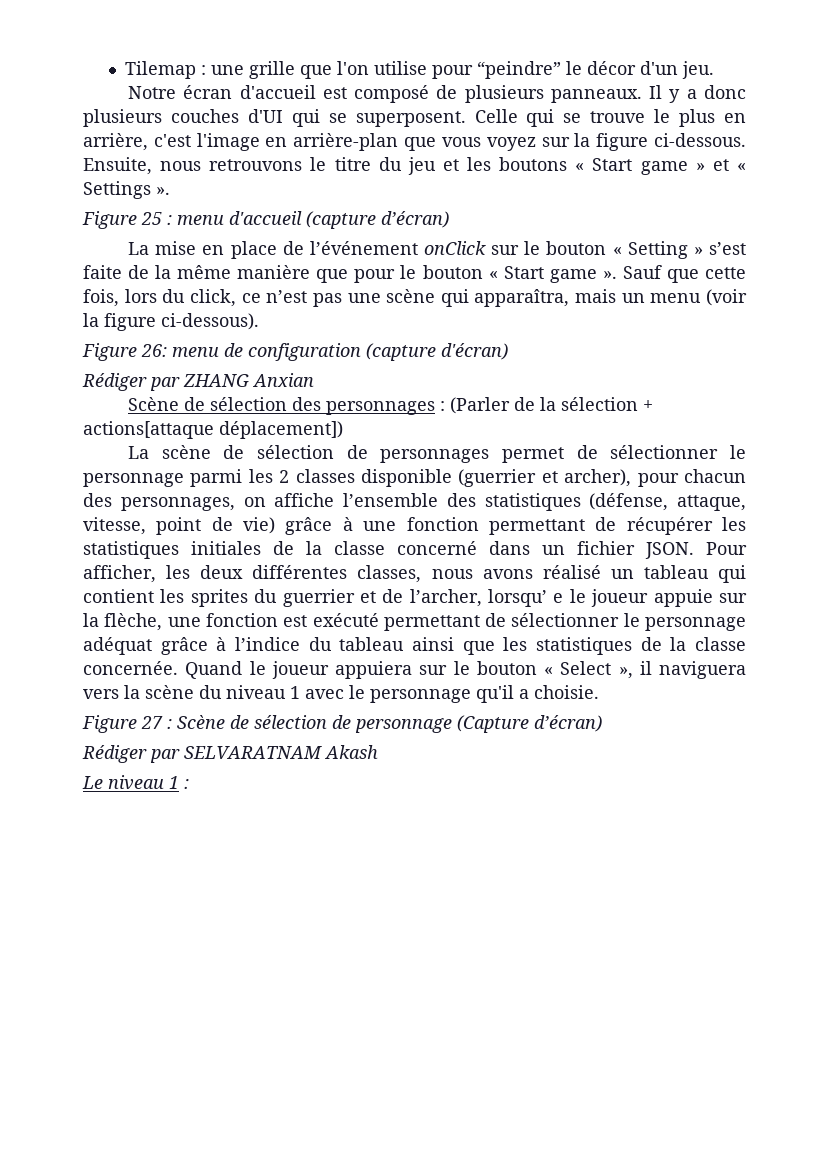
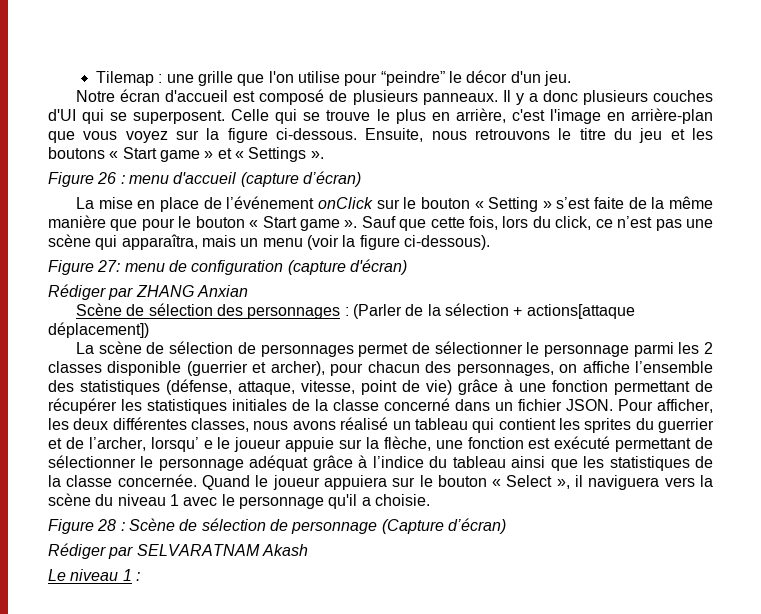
[141,212,162,225] 25 -> [97,172,117,184] 26
[141,344,167,357] 26: -> [97,260,121,272] 27:
[141,716,163,729] 27 -> [97,519,117,531] 28

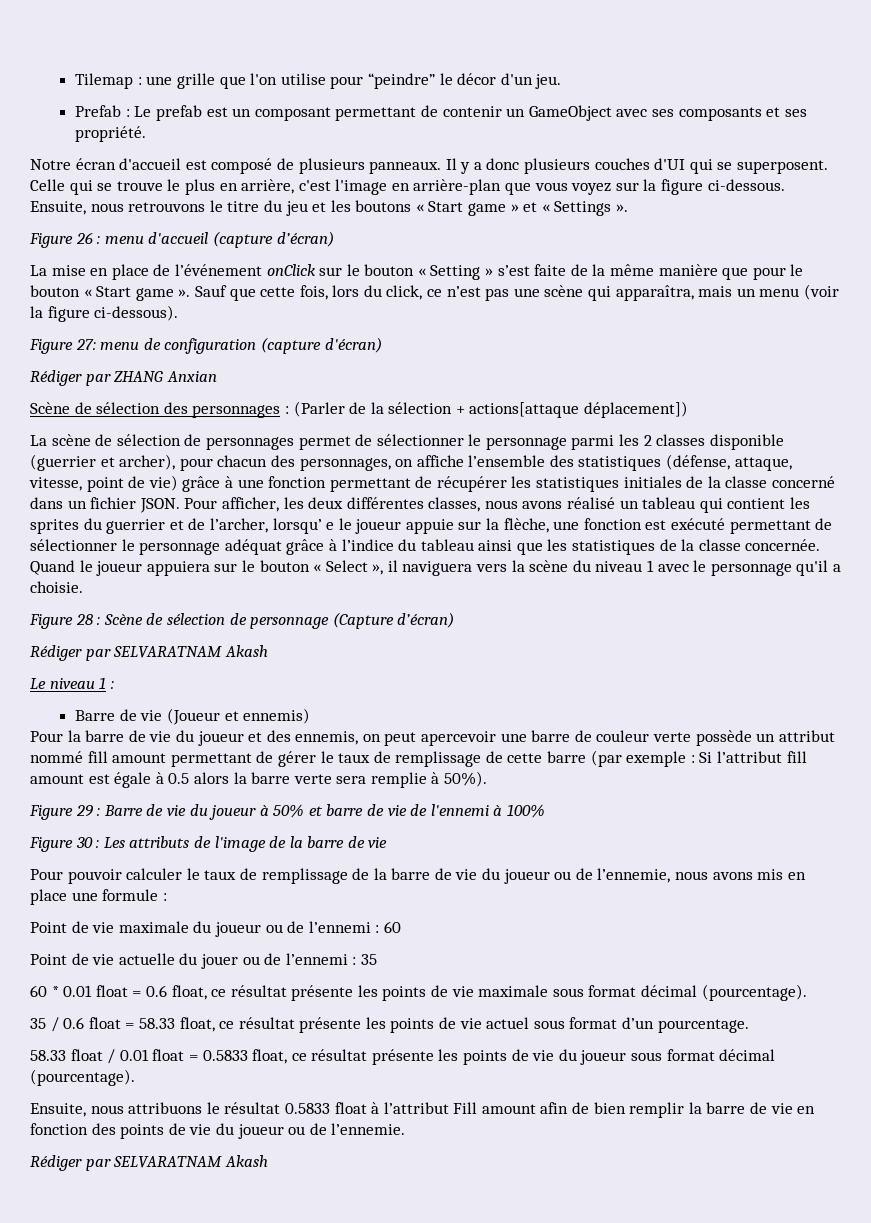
(571, 78) none -> [75,105,807,121] [75,126,147,142] // Prefab : Le prefab est un composant permettant de contenir un GameObject avec ses composants et ses propriété.
(140, 576) none -> [75,708,311,725] [30,730,835,746] [30,750,807,767] [30,771,488,788] [29,804,546,820] [29,836,388,852] [30,868,806,884] [30,889,167,905] [30,921,401,937] [30,953,377,969] [30,984,807,1001] [30,1017,749,1033] [30,1049,776,1065] [30,1069,135,1086] [30,1102,816,1118] [30,1123,406,1139] [30,1155,268,1171] // Barre de vie (Joueur et ennemis) // Pour la barre de vie du joueur et des ennemis, on peut apercevoir une barre de couleur verte possède un attribut nommé fill amount permettant de gérer le taux de remplissage de cette barre (par exemple : Si l’attribut fill amount est égale à 0.5 alors la barre verte sera remplie à 50%). // Figure 29 : Barre de vie du joueur à 50% et barre de vie de l'ennemi à 100% // Figure 30 : Les attributs de l'image de la barre de vie // Pour pouvoir calculer le taux de remplissage de la barre de vie du joueur ou de l’ennemie, nous avons mis en place une formule : // Point de vie maximale du joueur ou de l’ennemi : 60 // Point de vie actuelle du jouer ou de l’ennemi : 35 // 60 * 0.01 float = 0.6 float, ce résultat présente les points de vie maximale sous format décimal (pourcentage). // 35 / 0.6 float = 58.33 float, ce résultat présente les points de vie actuel sous format d’un pourcentage. // 58.33 float / 0.01 float = 0.5833 float, ce résultat présente les points de vie du joueur sous format décimal (pourcentage). // Ensuite, nous attribuons le résultat 0.5833 float à l’attribut Fill amount afin de bien remplir la barre de vie en fonction des points de vie du joueur ou de l’ennemie. // Rédiger par SELVARATNAM Akash

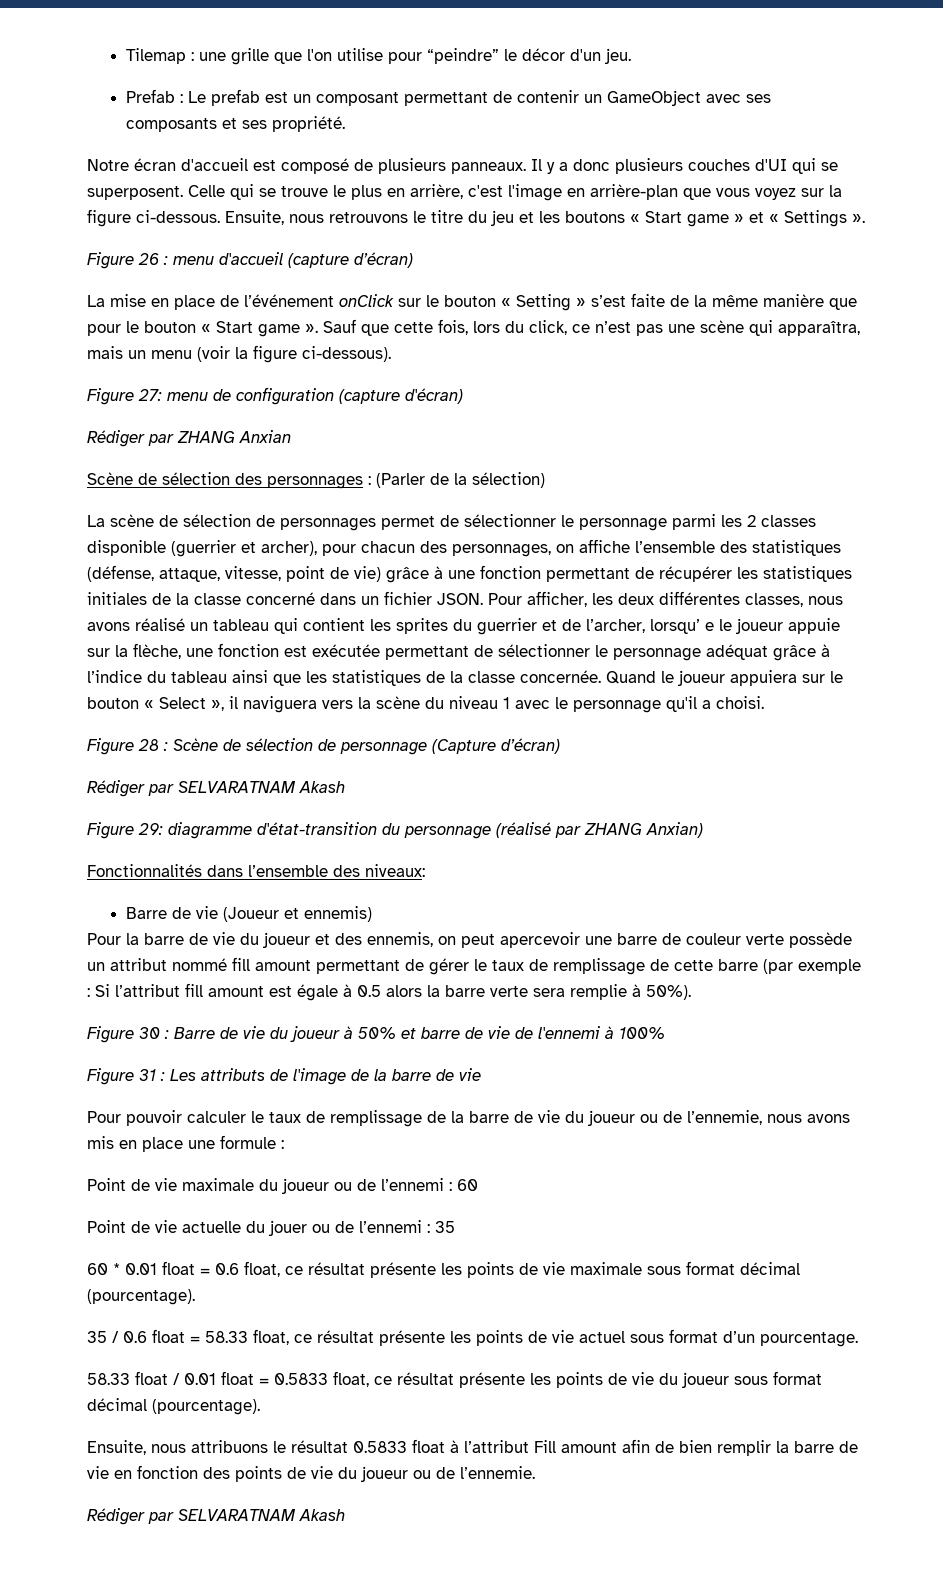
[388,401,689,418] sélection + actions[attaque déplacement]) -> [472,472,545,488] sélection)
[671,518,726,530] exécuté -> [312,644,380,657] exécutée
[30,581,83,593] choisie. -> [716,696,764,709] choisi.
[30,677,114,689] Le niveau 1 : -> [87,822,703,839] [87,864,425,877] Figure 29: diagramme d'état-transition du personnage (réalisé par ZHANG Anxian) // Fonctionnalités dans l’ensemble des niveaux:
[75,805,93,817] 29 -> [139,1027,160,1039] 30
[75,837,93,848] 30 -> [139,1069,156,1081] 31

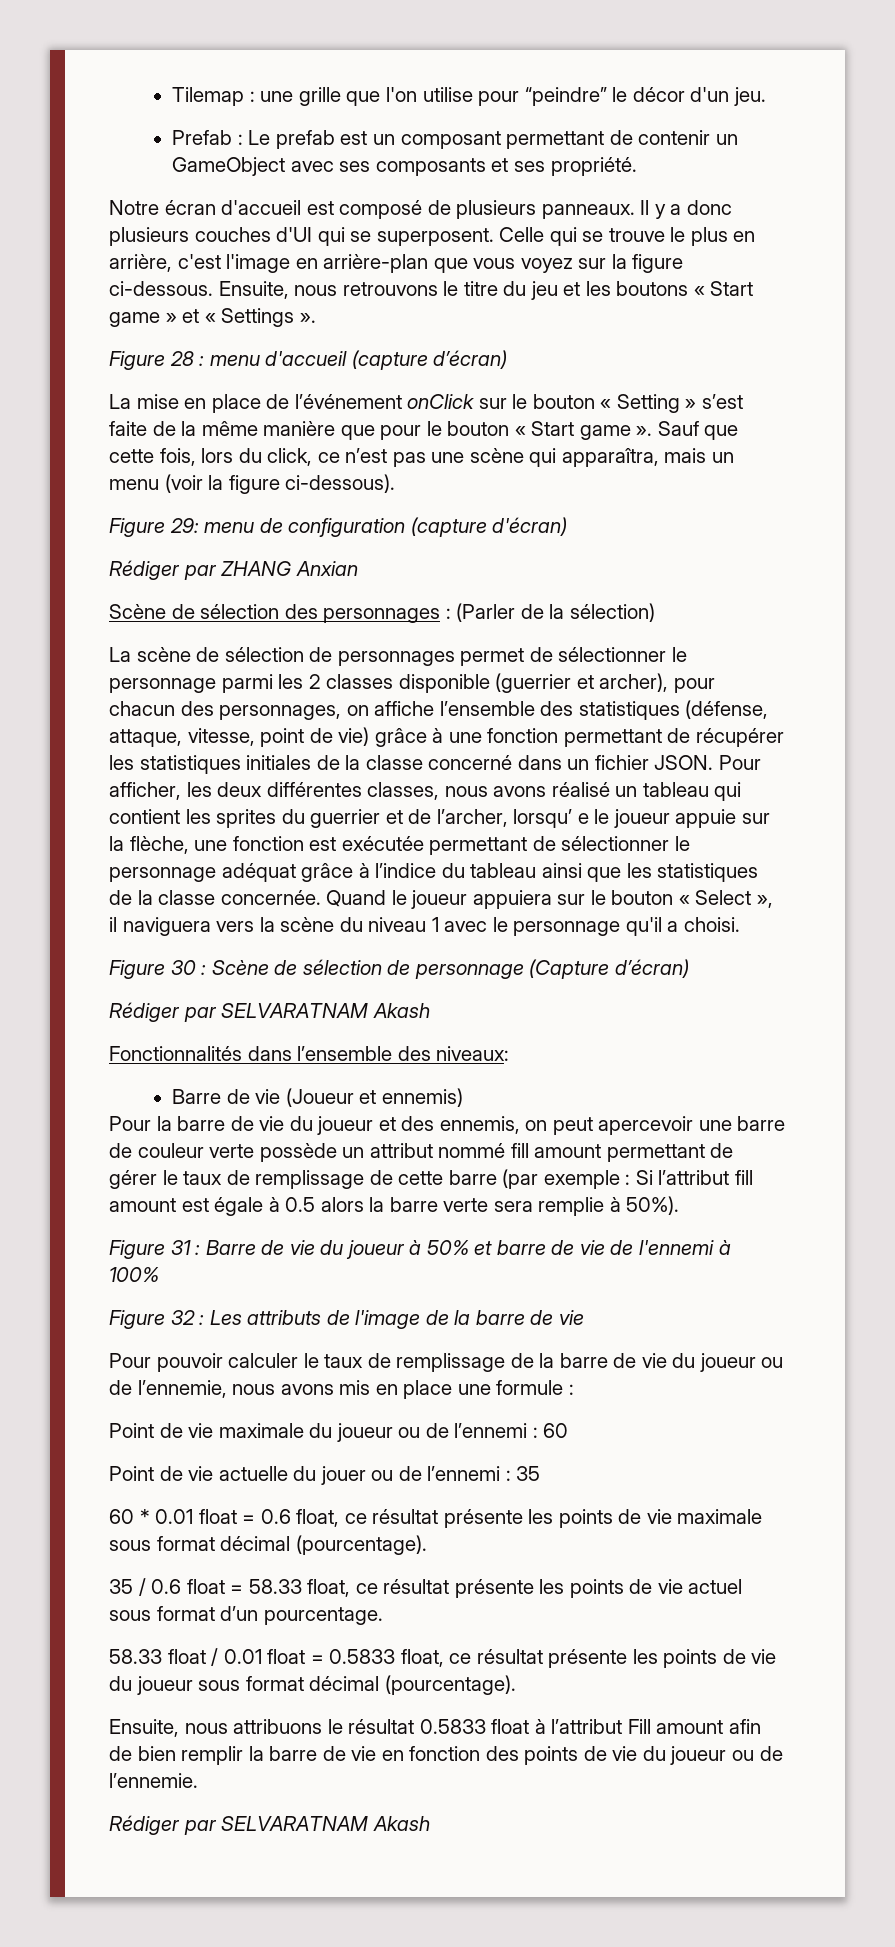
[138,253,159,265] 26 -> [169,351,194,366] 28
[138,389,162,401] 27: -> [169,518,199,533] 29:
[138,739,159,751] 28 -> [170,960,196,975] 30
[87,822,703,839] // Figure 29: diagramme d'état-transition du personnage (réalisé par ZHANG Anxian) -> (430, 1010) none
[139,1027,160,1039] 30 -> [170,1240,191,1255] 31
[139,1069,156,1081] 31 -> [170,1310,195,1325] 32

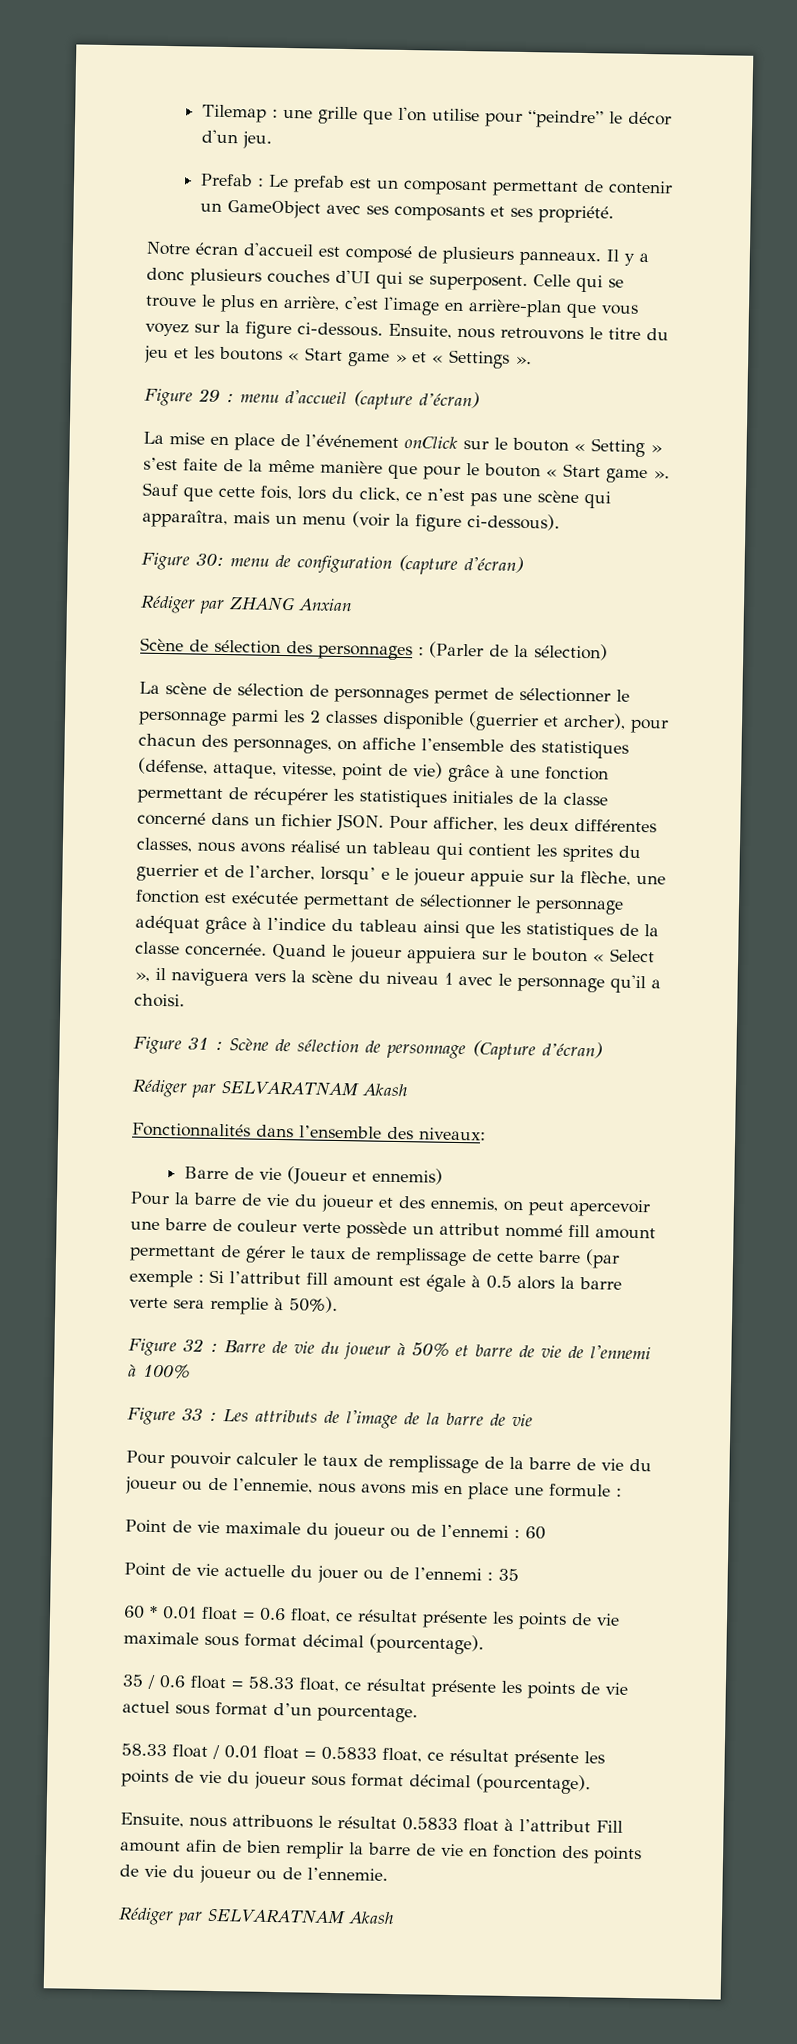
[169,351,194,366] 28 -> [198,388,220,402] 29
[169,518,199,533] 29: -> [196,553,224,567] 30:
[170,960,196,975] 30 -> [188,1037,209,1050] 31
[170,1240,191,1255] 31 -> [183,1338,204,1352] 32
[170,1310,195,1325] 32 -> [182,1408,203,1421] 33

